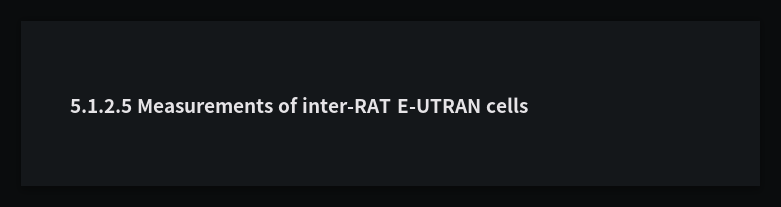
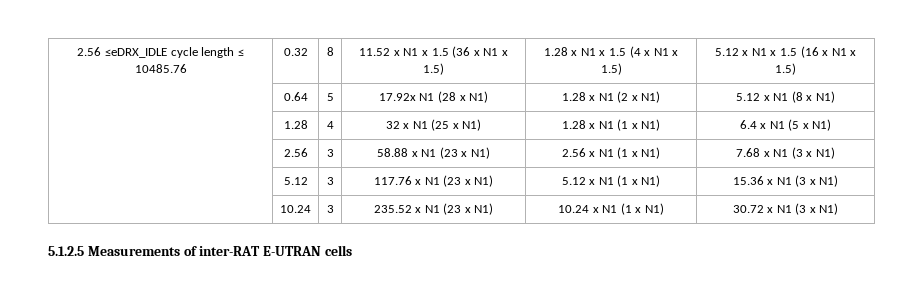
(70, 106) none -> [77,47,244,58] [134,64,187,73] [283,48,308,56] [326,47,334,56] [359,46,508,58] [423,63,444,75] [543,46,679,58] [600,63,622,75] [714,46,857,58] [775,63,796,75] [283,92,308,101] [326,93,334,101] [378,91,489,103] [561,91,661,103] [736,91,835,103] [283,120,308,129] [326,121,334,129] [385,119,482,131] [561,119,661,131] [739,119,832,131] [283,148,308,157] [326,149,334,157] [377,147,490,159] [561,147,661,159] [736,147,835,159] [283,177,308,185] [326,177,334,185] [373,175,494,187] [561,175,661,187] [732,175,839,187] [280,205,311,213] [326,205,334,213] [373,203,494,215] [558,203,664,215] [732,203,839,215] 2.56 ≤eDRX_IDLE cycle length ≤ 10485.76 | 0.32 | 8 | 11.52 x N1 x 1.5 (36 x N1 x 1.5) | 1.28 x N1 x 1.5 (4 x N1 x 1.5) | 5.12 x N1 x 1.5 (16 x N1 x 1.5) // | 0.64 | 5 | 17.92x N1 (28 x N1) | 1.28 x N1 (2 x N1) | 5.12 x N1 (8 x N1) // | 1.28 | 4 | 32 x N1 (25 x N1) | 1.28 x N1 (1 x N1) | 6.4 x N1 (5 x N1) // | 2.56 | 3 | 58.88 x N1 (23 x N1) | 2.56 x N1 (1 x N1) | 7.68 x N1 (3 x N1) // | 5.12 | 3 | 117.76 x N1 (23 x N1) | 5.12 x N1 (1 x N1) | 15.36 x N1 (3 x N1) // | 10.24 | 3 | 235.52 x N1 (23 x N1) | 10.24 x N1 (1 x N1) | 30.72 x N1 (3 x N1) //

